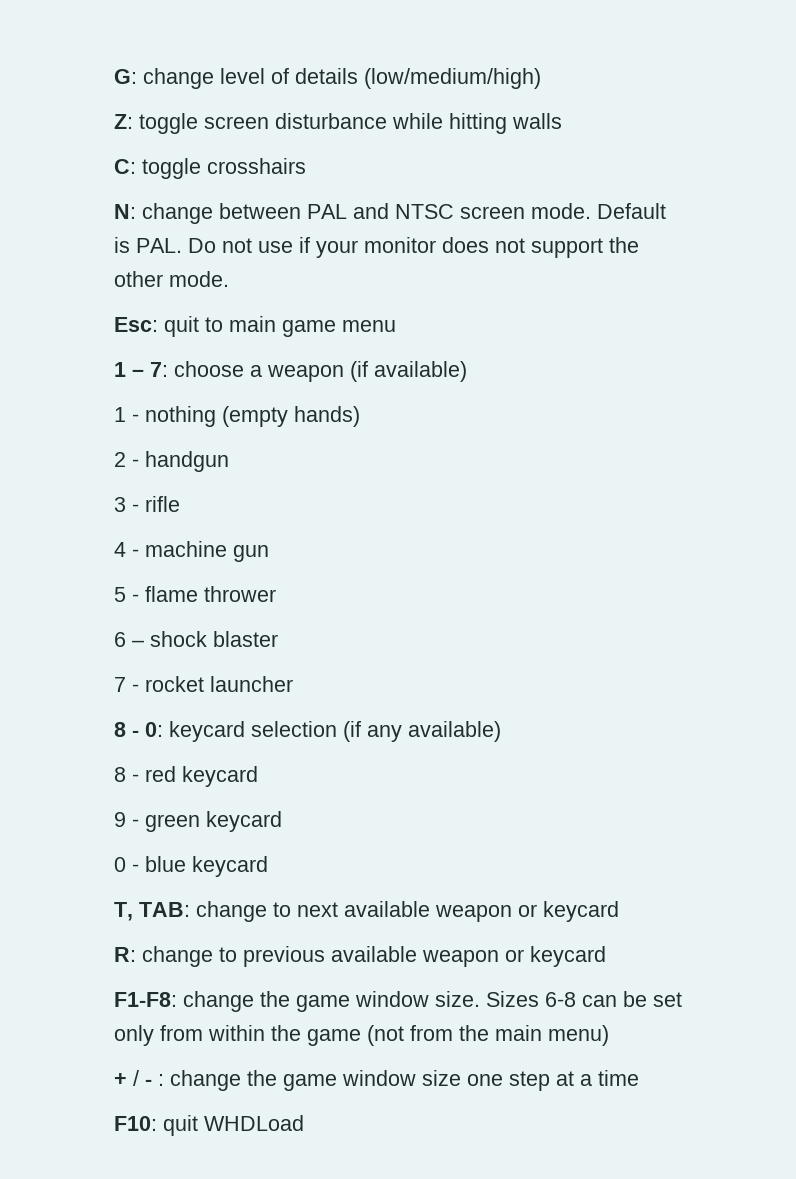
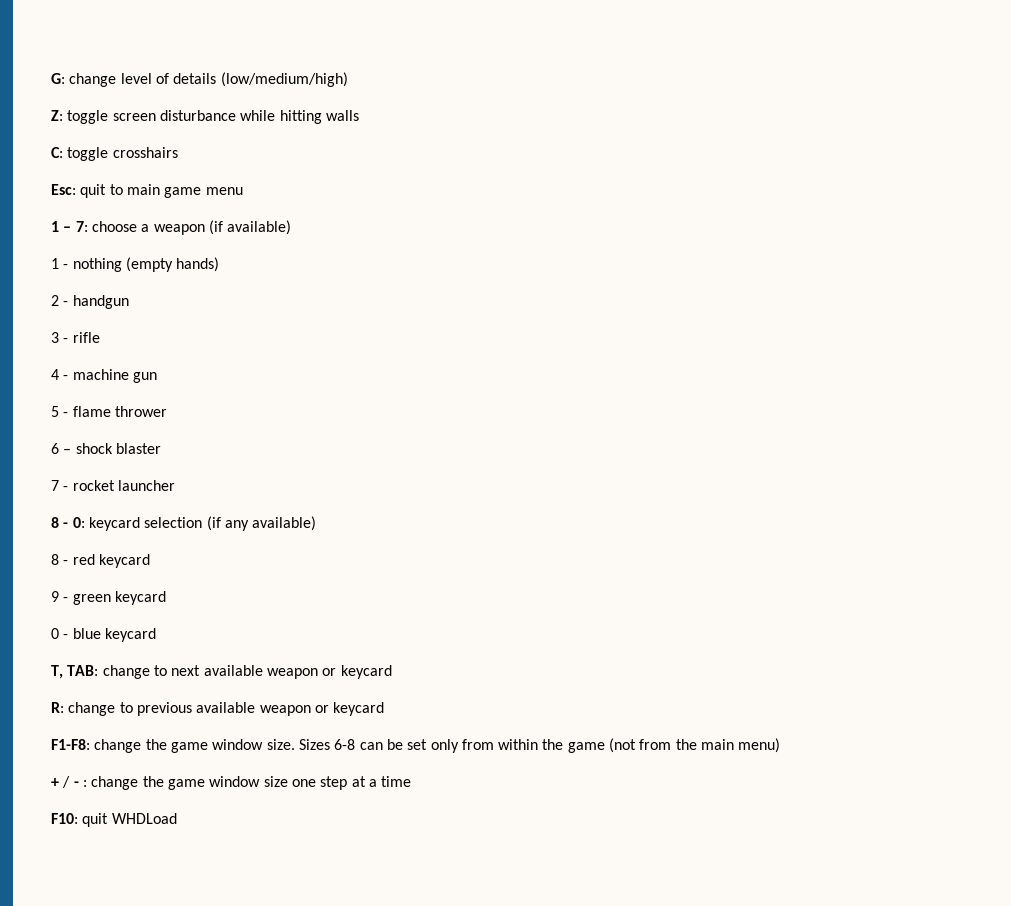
[114,203,666,224] [114,237,639,258] [114,271,229,287] // N: change between PAL and NTSC screen mode. Default is PAL. Do not use if your monitor does not support the other mode. -> (178, 152) none

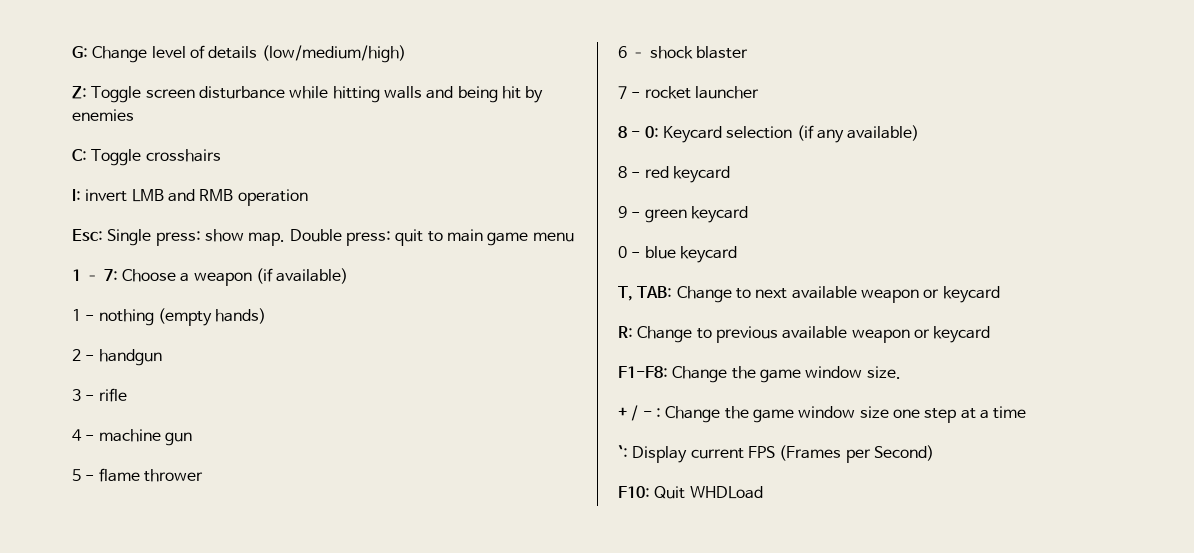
[69,73,117,87] change -> [92,46,148,63] Change
[67,110,109,124] toggle -> [91,86,142,103] Toggle
(359, 115) none -> [426,86,544,103] [72,109,134,121] and being hit by enemies
[67,147,109,161] toggle -> [91,149,142,166] Toggle
[51,184,76,195] Esc: -> [72,189,308,206] [72,229,391,246] I: invert LMB and RMB operation // Esc: Single press: show map. Double press:
[91,221,137,232] choose -> [121,269,176,282] Choose
[88,517,140,531] keycard -> [662,126,722,143] Keycard
[102,665,150,679] change -> [676,286,732,303] Change
[68,702,116,716] change -> [637,326,693,343] Change
[94,739,142,753] change -> [672,366,728,383] Change
[298,738,781,753] Sizes 6-8 can be set only from within the game (not from the main menu) -> (901, 372) none
[91,776,139,790] change -> [665,406,721,423] Change
(412, 781) none -> [618,445,934,463] // `: Display current FPS (Frames per Second)
[82,813,109,827] quit -> [654,486,686,499] Quit

